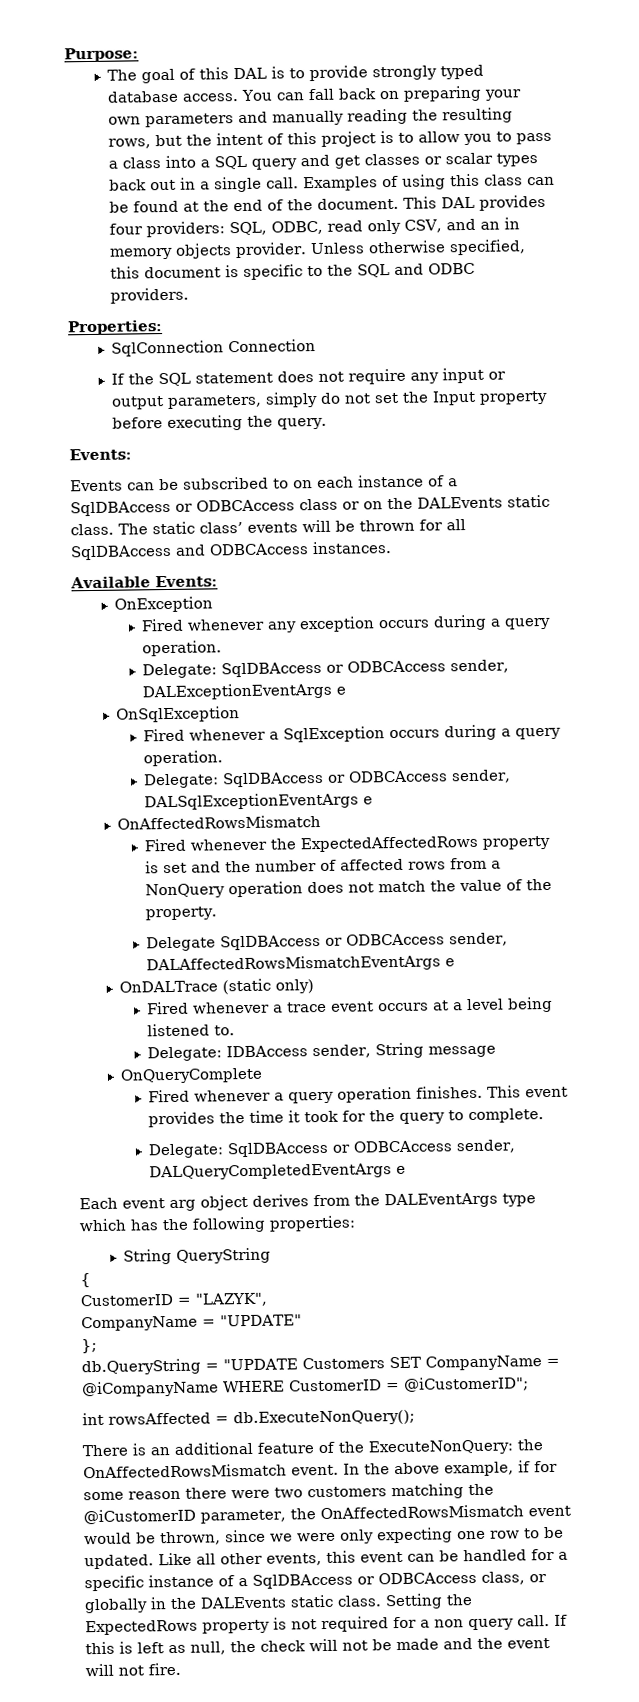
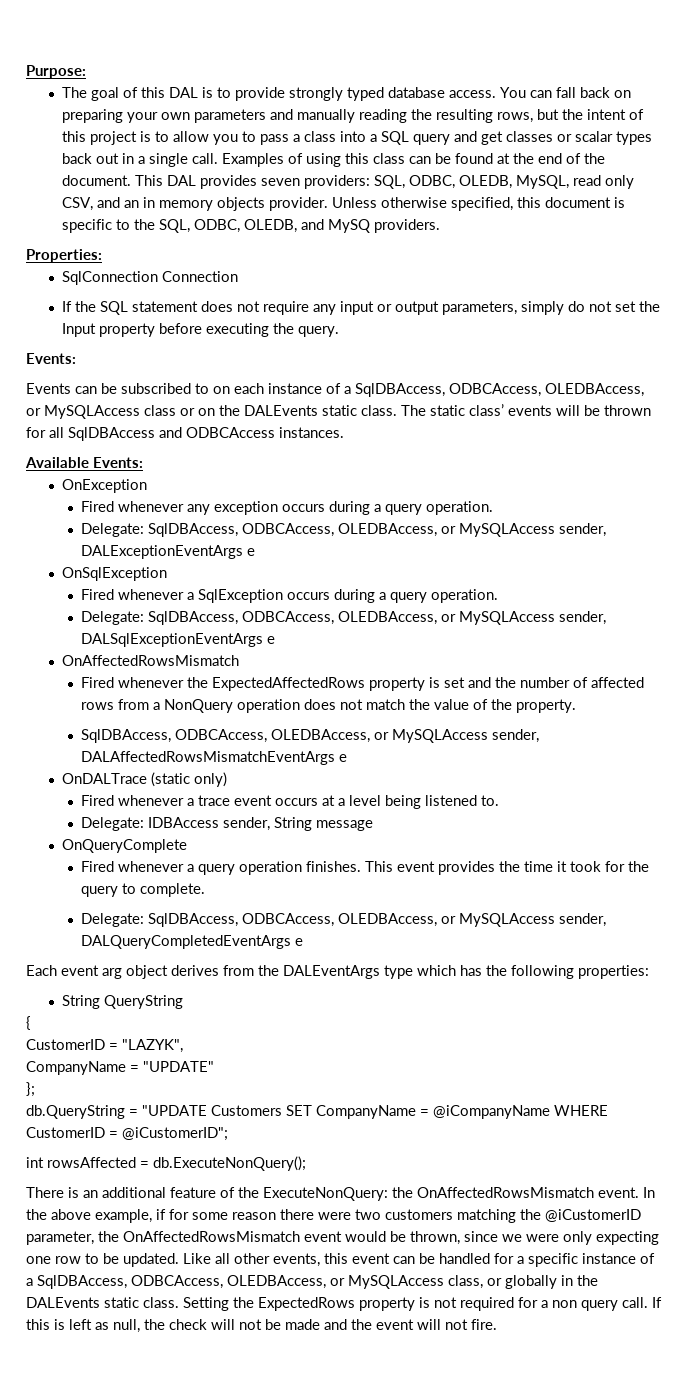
[108,223,143,235] four -> [260,178,300,186] seven
(323, 227) none -> [458,175,569,189] OLEDB, MySQL,
[356,262,475,278] SQL and ODBC -> [158,219,370,233] SQL, ODBC, OLEDB, and MySQ
[70,499,295,517] SqlDBAccess or ODBCAccess -> [355,383,644,397] [26,405,140,419] SqlDBAccess, ODBCAccess, OLEDBAccess, or MySQLAccess
[220,660,446,678] SqlDBAccess or ODBCAccess -> [148,523,556,537] SqlDBAccess, ODBCAccess, OLEDBAccess, or MySQLAccess
[221,770,448,788] SqlDBAccess or ODBCAccess -> [148,611,556,625] SqlDBAccess, ODBCAccess, OLEDBAccess, or MySQLAccess
[145,933,445,952] Delegate SqlDBAccess or ODBCAccess -> [81,729,489,743] SqlDBAccess, ODBCAccess, OLEDBAccess, or MySQLAccess
[226,1140,452,1158] SqlDBAccess or ODBCAccess -> [148,913,556,927] SqlDBAccess, ODBCAccess, OLEDBAccess, or MySQLAccess
[252,1571,477,1589] SqlDBAccess or ODBCAccess -> [37,1275,444,1289] SqlDBAccess, ODBCAccess, OLEDBAccess, or MySQLAccess

